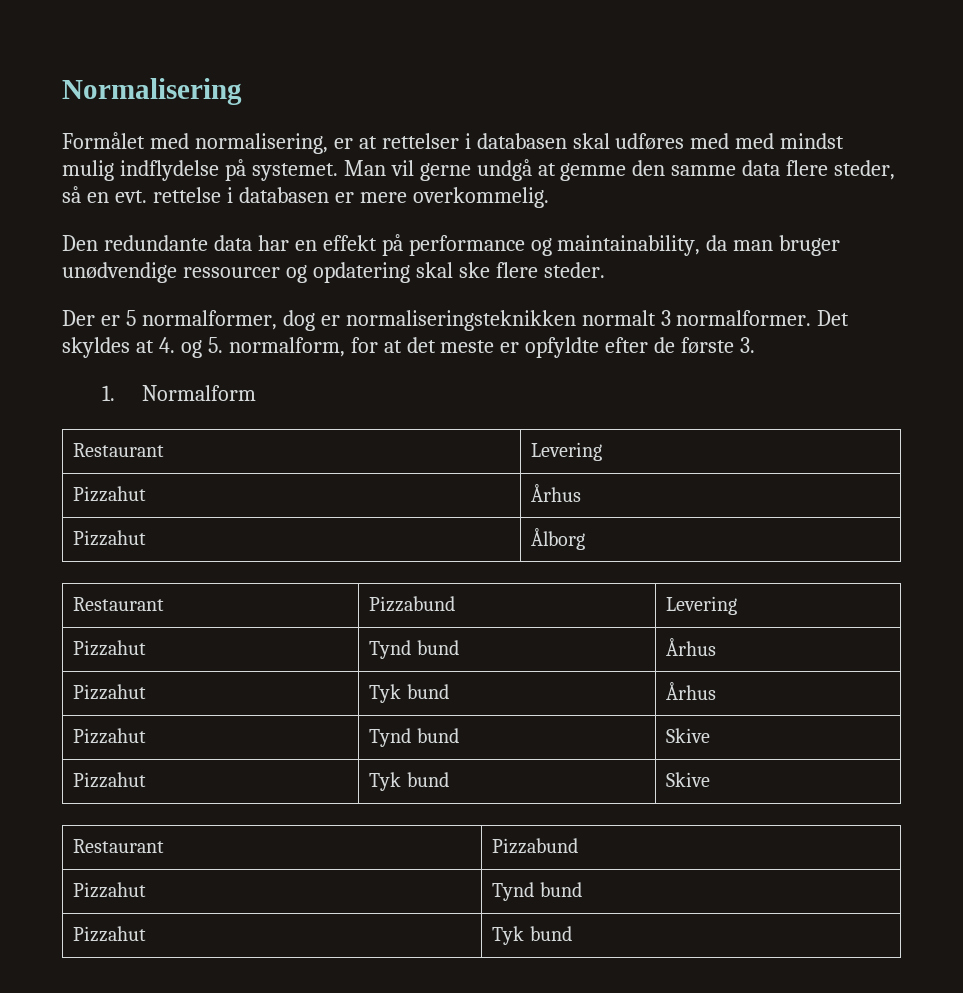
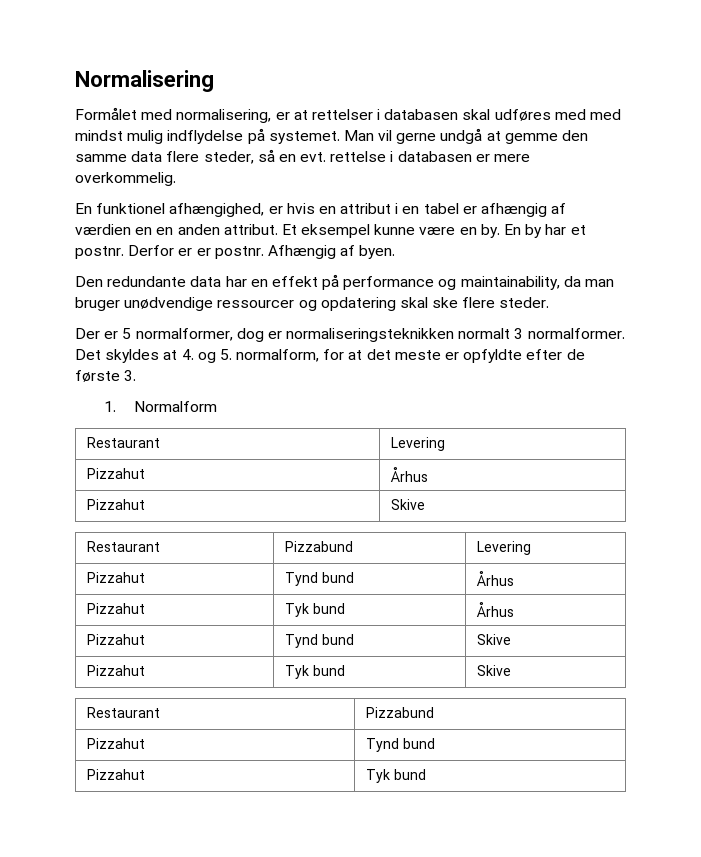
(549, 197) none -> [75,203,567,217] [75,224,586,238] [75,245,396,259] // En funktionel afhængighed, er hvis en attribut i en tabel er afhængig af værdien en en anden attribut. Et eksempel kunne være en by. En by har et postnr. Derfor er er postnr. Afhængig af byen.
[531,528,586,550] Ålborg -> [390,499,425,510] Skive

